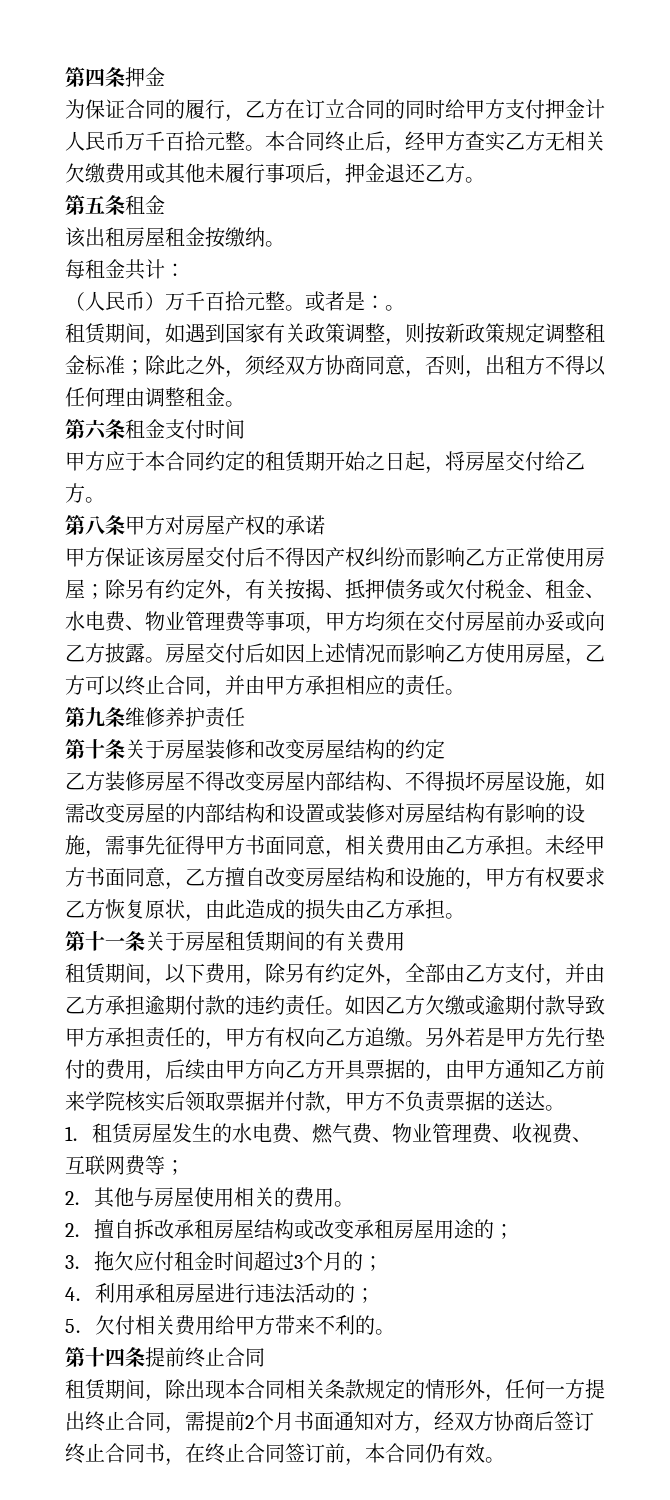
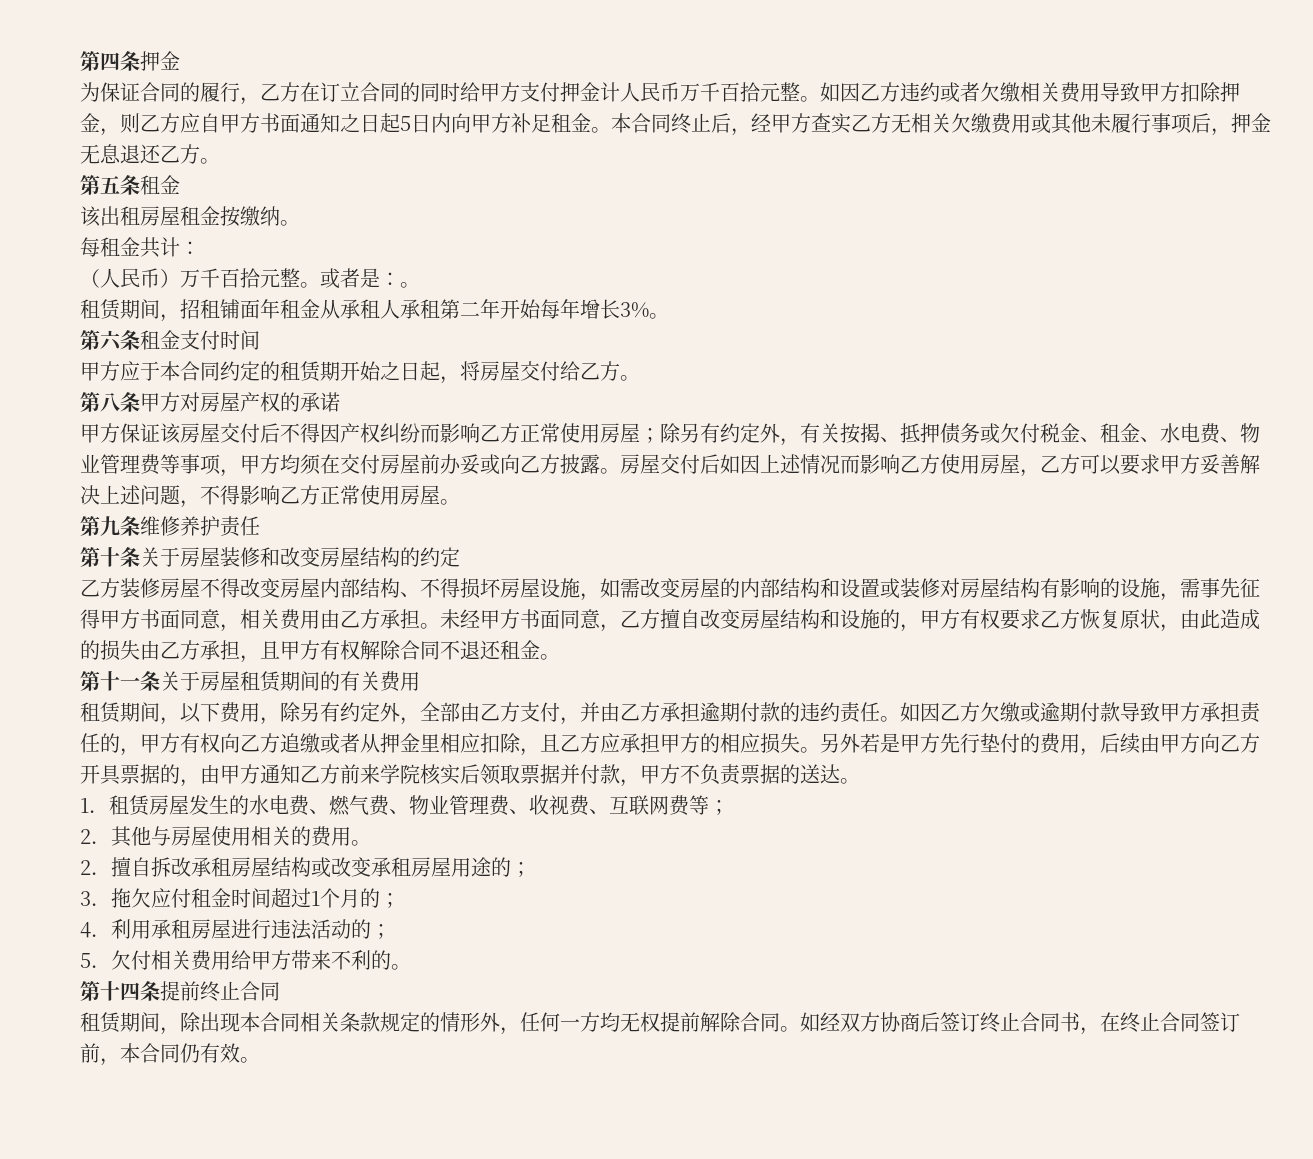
(265, 148) none -> [820,82,1240,103] [80,113,611,136] 如因乙方违约或者欠缴相关费用导致甲方扣除押金，则乙方应自甲方书面通知之日起5日内向甲方补足租金。
(385, 172) none -> [80,144,121,164] 无息
[165,323,605,346] [65,355,606,378] [65,387,225,407] 如遇到国家有关政策调整，则按新政策规定调整租金标准；除此之外，须经双方协商同意，否则，出租方不得以任何理由调整租金 -> [180,299,649,319] 招租铺面年租金从承租人承租第二年开始每年增长3%
[125,675,445,698] 终止合同，并由甲方承担相应的责任 -> [1120,454,1260,475] [80,485,440,508] 要求甲方妥善解决上述问题，不得影响乙方正常使用房屋
(445, 909) none -> [240,640,540,663] ，且甲方有权解除合同不退还租金
(405, 1037) none -> [320,733,800,756] 或者从押金里相应扣除，且乙方应承担甲方的相应损失
[294,1255,303,1269] 3 -> [311,891,320,906] 1
[585,1379,605,1399] [65,1411,434,1434] 提出终止合同，需提前2个月书面通知对方， -> [600,1012,820,1032] 均无权提前解除合同。如

